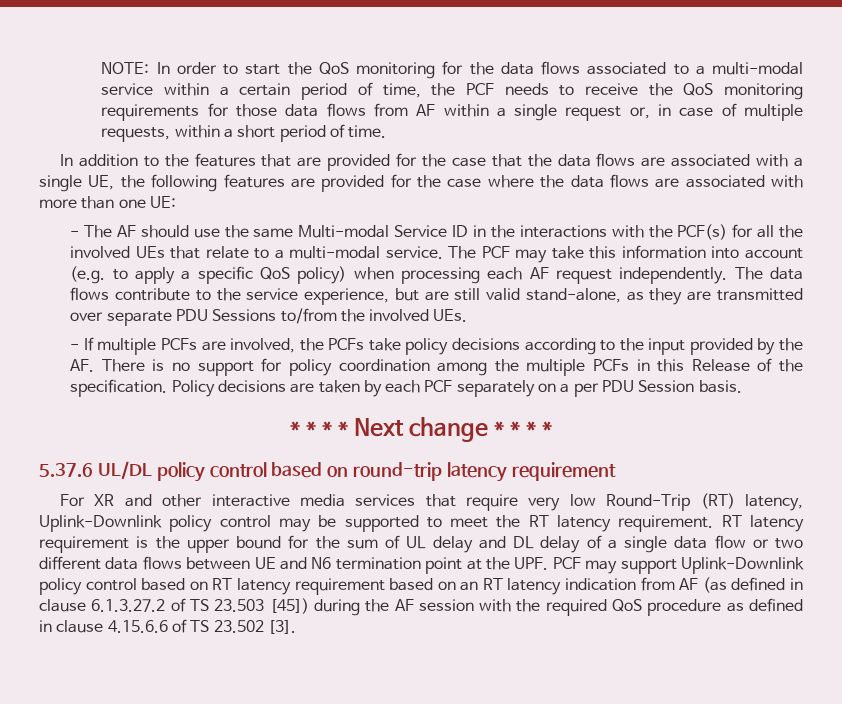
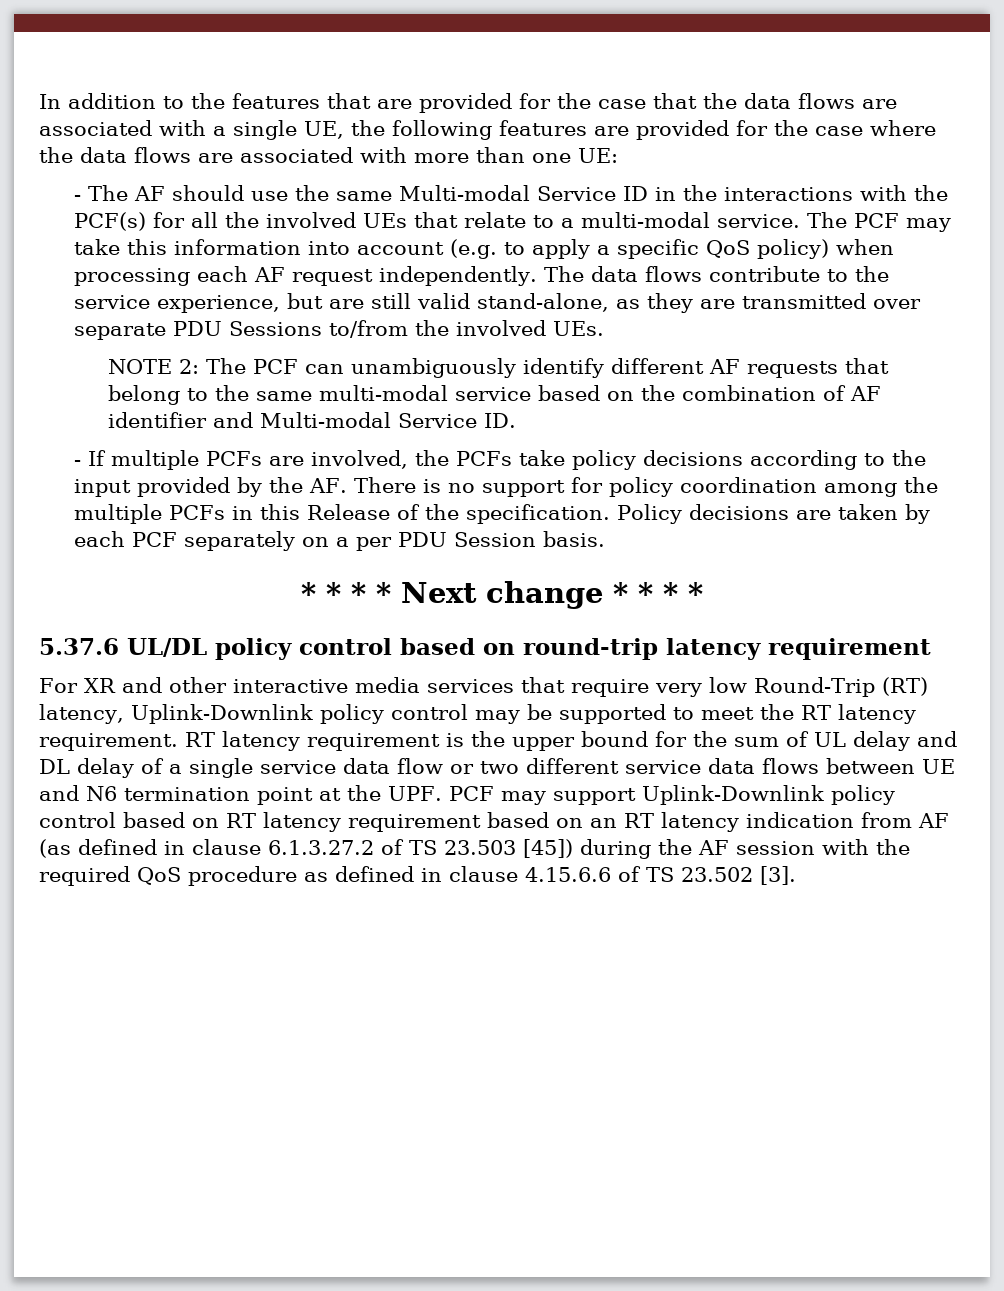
[101,61,803,79] [101,82,803,100] [101,103,804,121] [101,124,387,142] NOTE: In order to start the QoS monitoring for the data flows associated to a multi-modal service within a certain period of time, the PCF needs to receive the QoS monitoring requirements for those data flows from AF within a single request or, in case of multiple requests, within a short period of time. // -> (39, 101) none
(468, 315) none -> [108,358,890,378] [108,385,882,405] [108,412,517,428] // NOTE 2: The PCF can unambiguously identify different AF requests that belong to the same multi-modal service based on the combination of AF identifier and Multi-modal Service ID.
(667, 544) none -> [260,760,336,774] service
(101, 563) none -> [625,760,701,774] service

